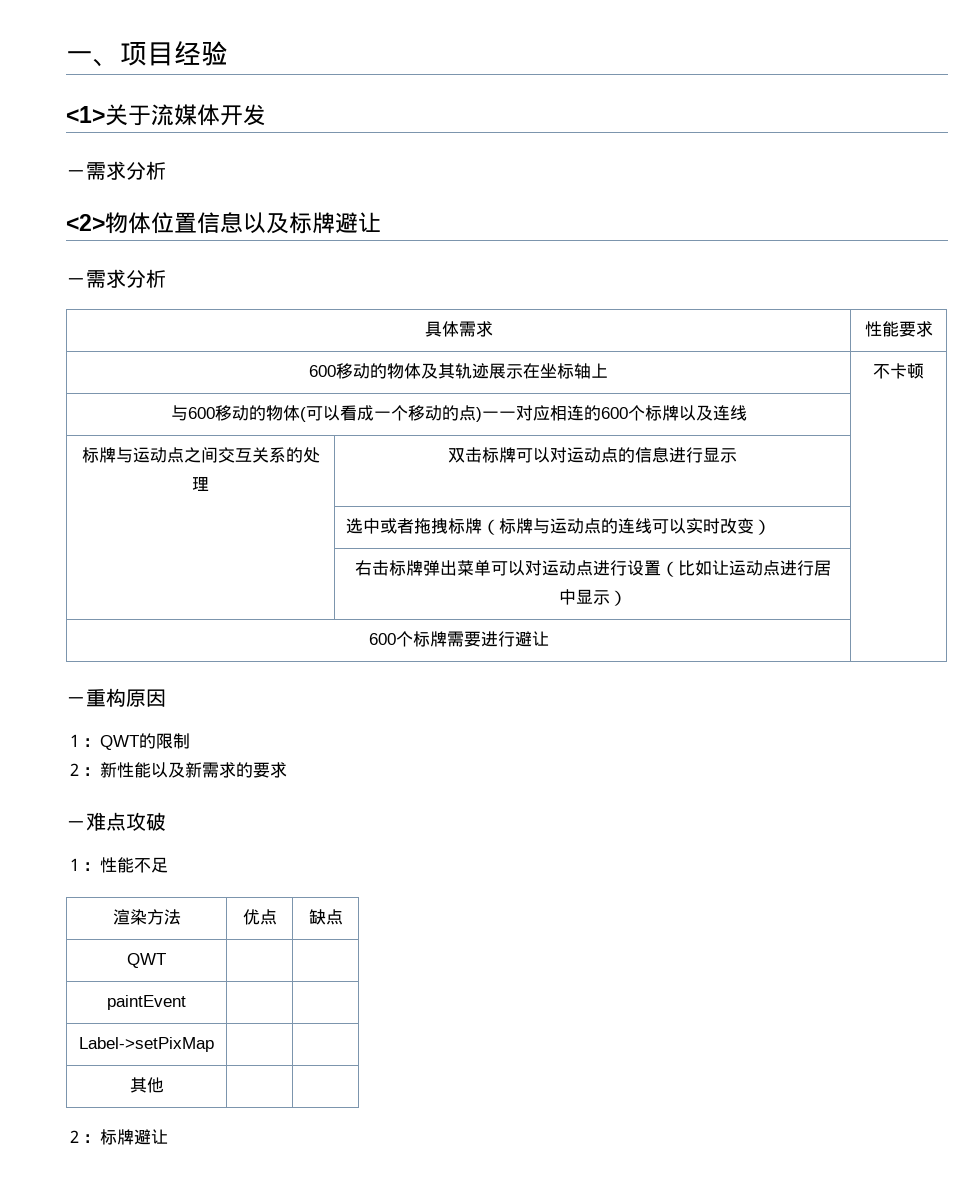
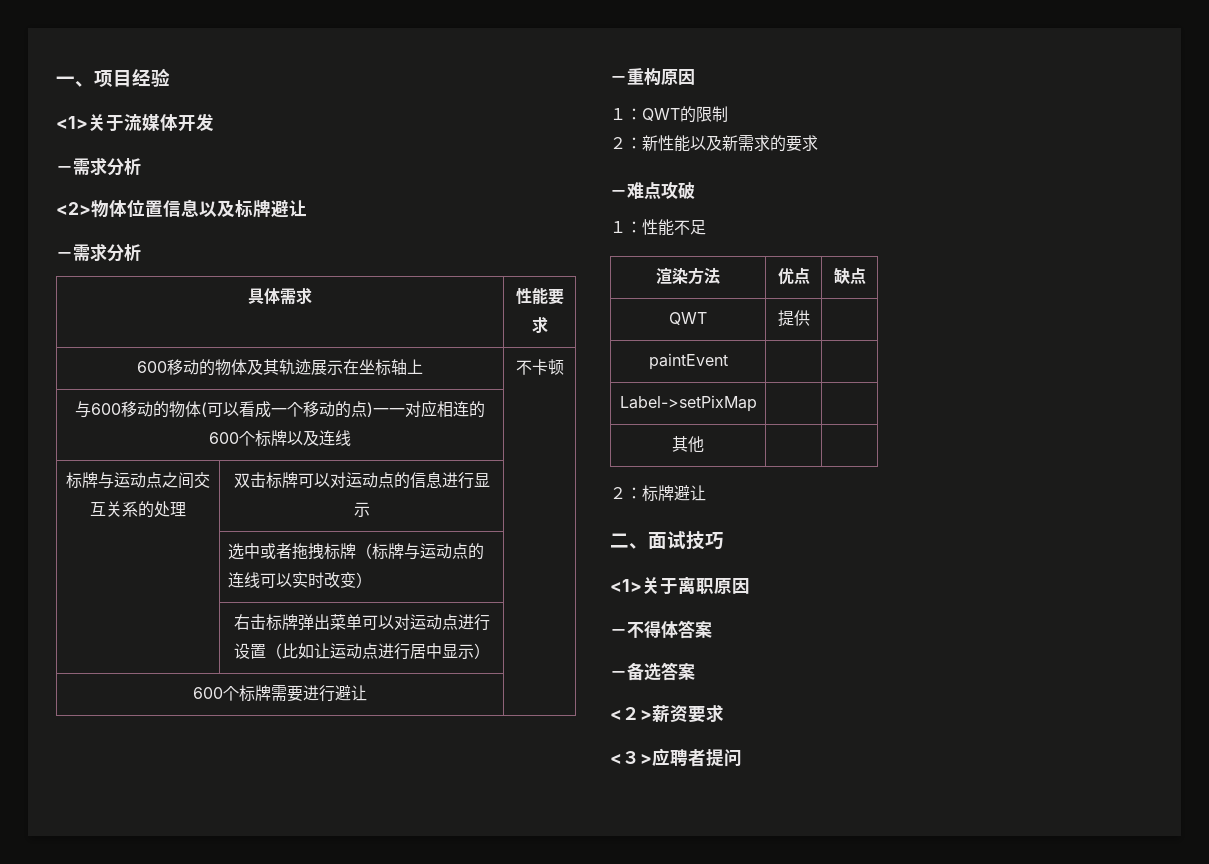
(166, 960) none -> [777,310,810,327] 提供
(168, 1136) none -> [610,531,724,550] [610,576,750,594] [610,620,712,639] [610,662,695,681] [610,704,724,723] [610,748,742,767] // 二、面试技巧 // <1>关于离职原因 // －不得体答案 // －备选答案 // <２>薪资要求 // <３>应聘者提问

